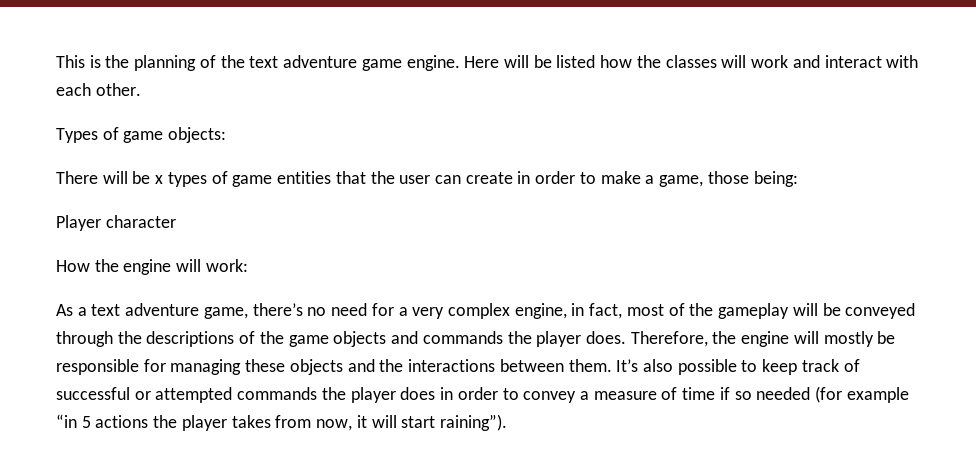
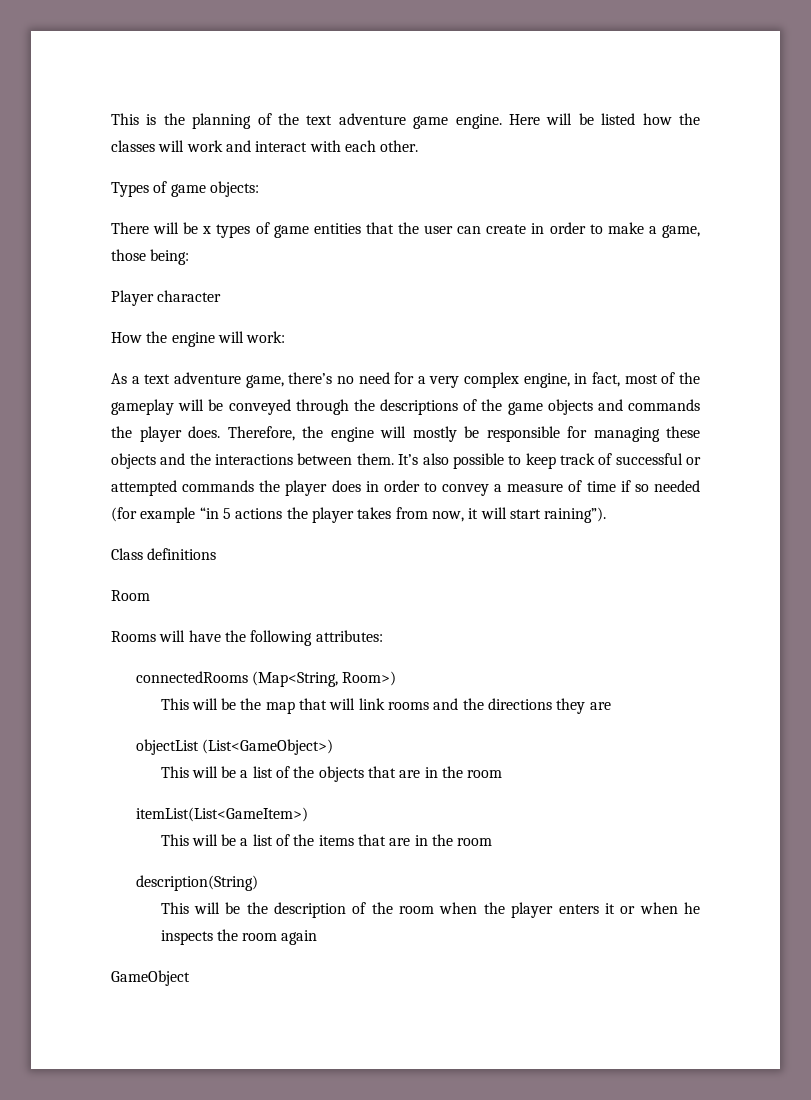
(507, 422) none -> [111,548,217,560] [111,590,150,601] [111,630,383,646] [135,671,397,687] [160,698,611,714] [135,739,334,755] [160,766,503,782] [135,807,308,822] [160,834,493,846] [135,875,258,891] [160,902,700,918] [160,929,318,945] [111,970,190,986] // Class definitions // Room // Rooms will have the following attributes: // connectedRooms (Map<String, Room>) // This will be the map that will link rooms and the directions they are // objectList (List<GameObject>) // This will be a list of the objects that are in the room // itemList(List<GameItem>) // This will be a list of the items that are in the room // description(String) // This will be the description of the room when the player enters it or when he inspects the room again // GameObject

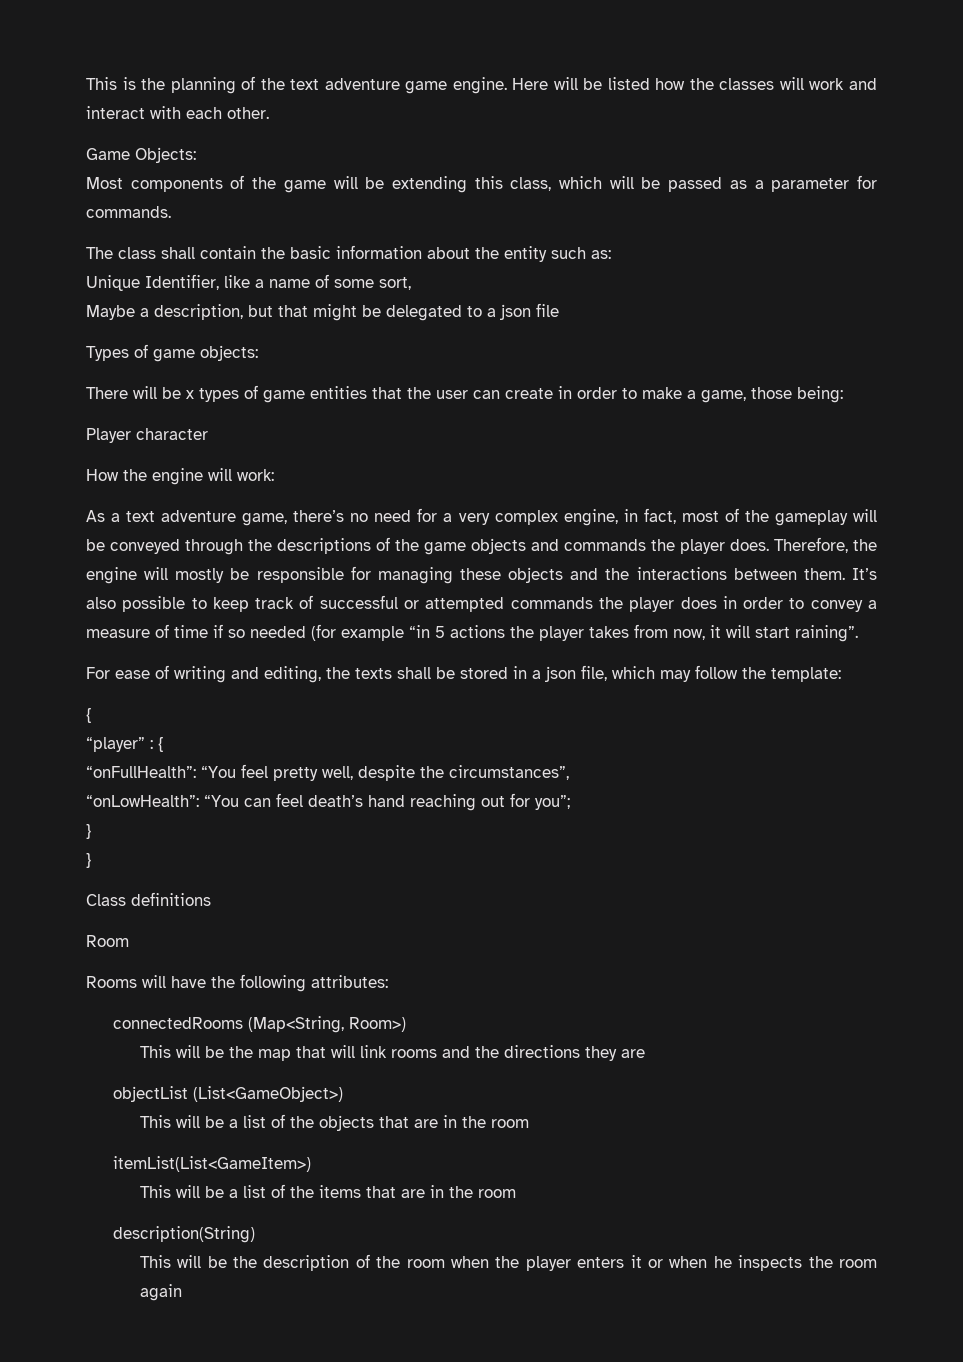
(419, 146) none -> [86,147,196,163] [86,175,878,193] [86,206,171,218] [86,245,611,262] [86,274,411,291] [86,303,559,321] // Game Objects: // Most components of the game will be extending this class, which will be passed as a parameter for commands. // The class shall contain the basic information about the entity such as: // Unique Identifier, like a name of some sort, // Maybe a description, but that might be delegated to a json file
[544,507,607,523] raining”). -> [795,625,858,642] [86,665,841,683] [86,708,91,723] [86,737,163,752] [86,764,569,781] [86,793,570,811] [86,824,91,839] [86,853,91,868] raining”. // For ease of writing and editing, the texts shall be stored in a json file, which may follow the template: // { // “player” : { // “onFullHealth”: “You feel pretty well, despite the circumstances”, // “onLowHealth”: “You can feel death’s hand reaching out for you”; // } // }
[111,970,190,986] // GameObject -> (182, 1292) none

